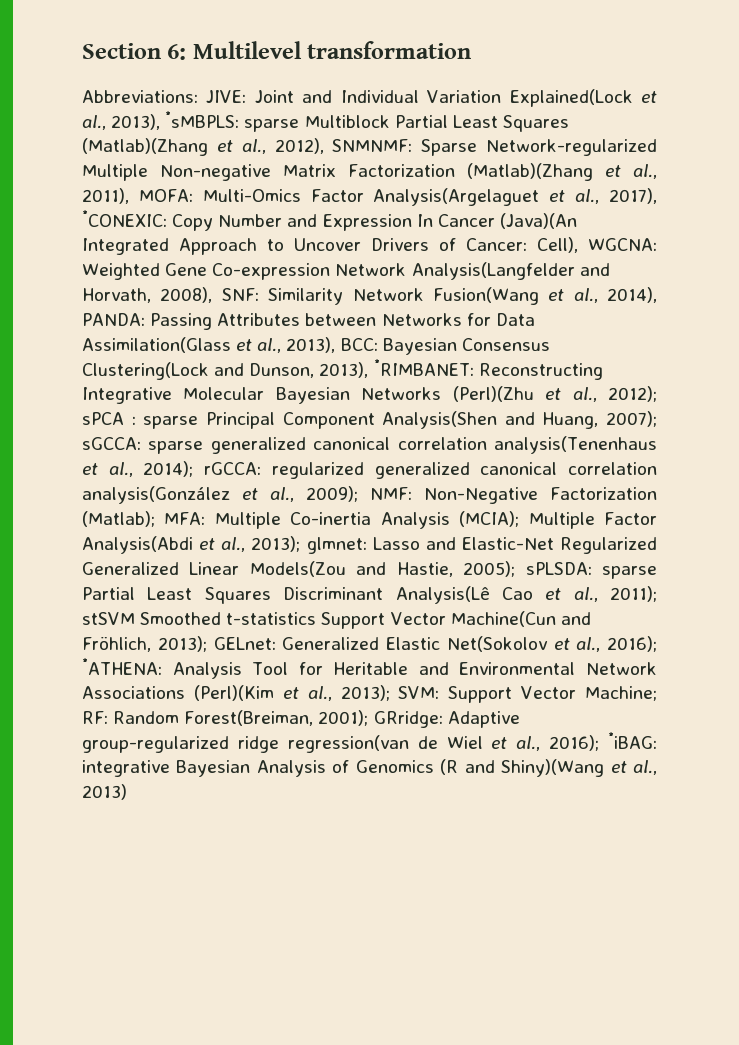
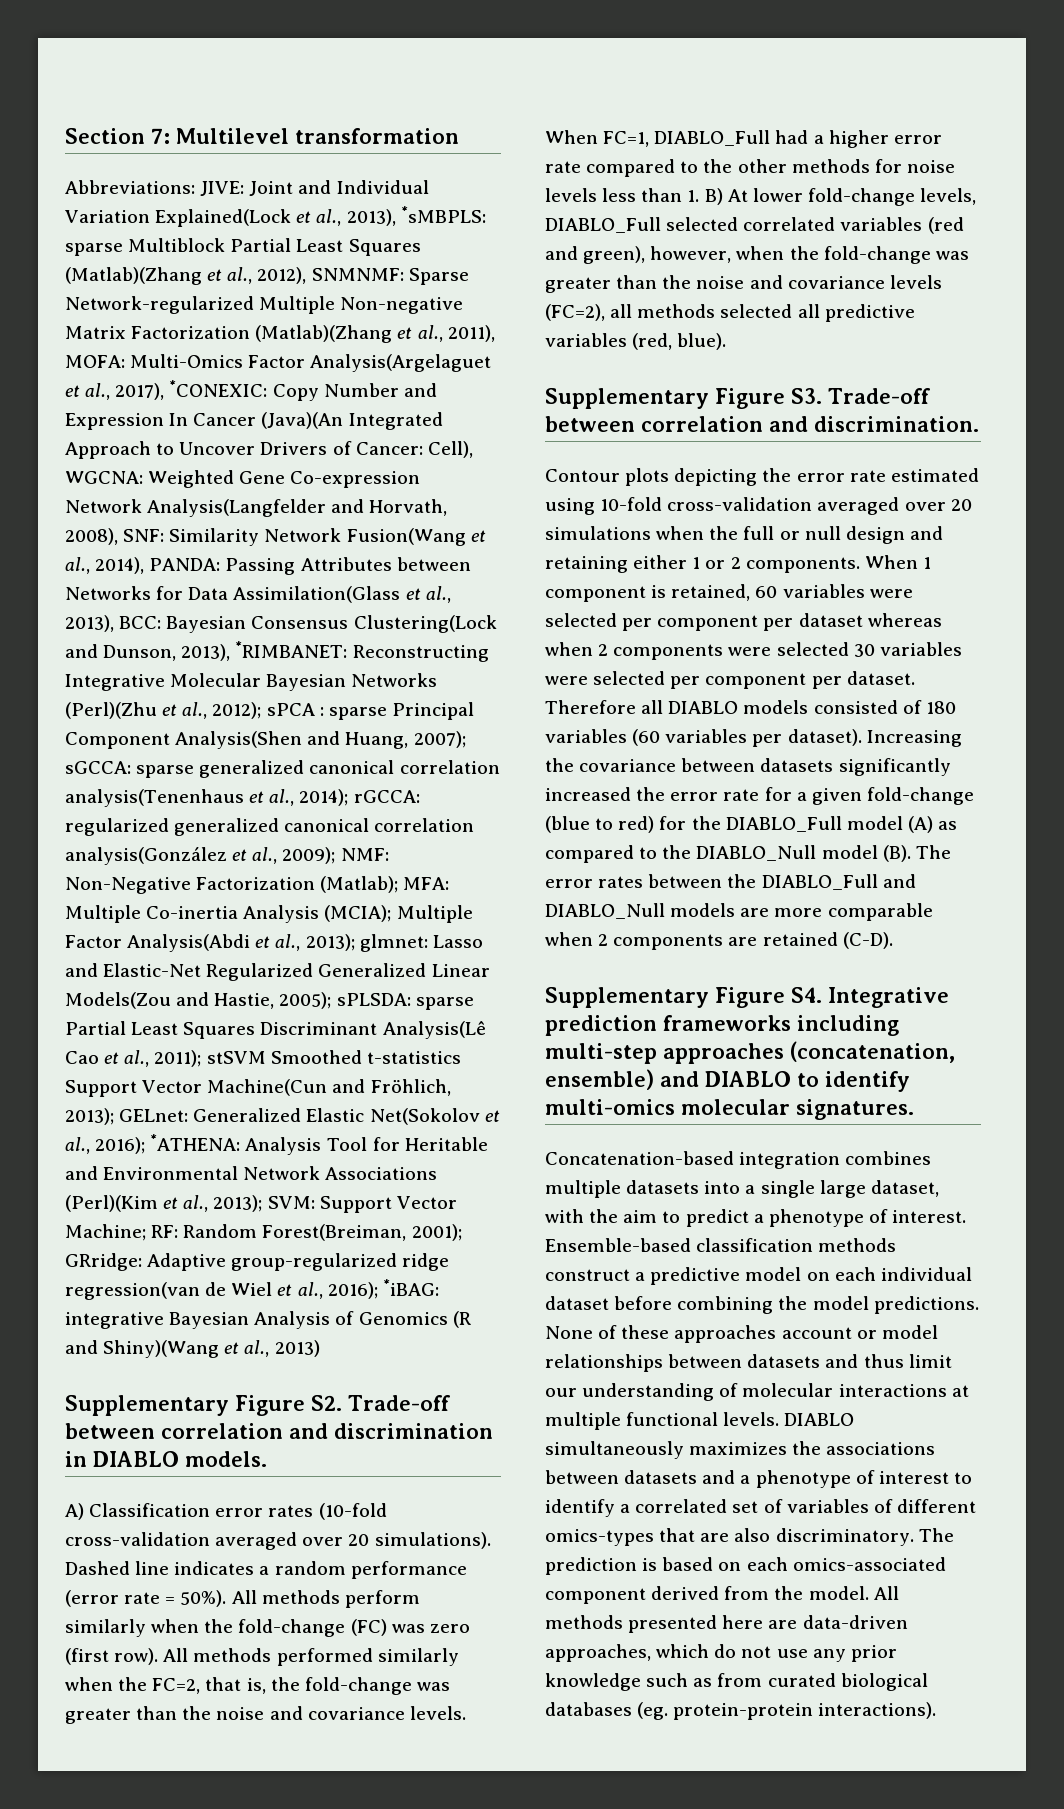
[167,44,187,60] 6: -> [151,128,170,144] 7:
(127, 792) none -> [65,1395,450,1416] [65,1423,493,1439] [65,1451,267,1467] [65,1503,387,1520] [65,1532,491,1550] [65,1561,467,1579] [65,1590,420,1608] [65,1619,470,1637] [65,1648,459,1666] [65,1677,450,1695] [65,1706,466,1724] [545,130,942,148] [545,159,955,177] [545,188,977,206] [545,217,964,234] [545,246,969,264] [545,275,942,293] [545,304,915,322] [545,333,727,350] [545,388,930,409] [545,416,979,432] [545,468,979,486] [545,497,972,515] [545,526,943,544] [545,555,931,573] [545,584,913,602] [545,613,942,631] [545,642,962,660] [545,671,915,689] [545,700,956,714] [545,729,962,747] [545,758,951,776] [545,787,974,805] [545,816,958,833] [545,845,951,863] [545,874,916,890] [545,903,933,921] [545,932,893,950] [545,987,949,1008] [545,1015,899,1036] [545,1041,955,1064] [545,1069,910,1092] [545,1099,914,1120] [545,1151,932,1169] [545,1180,939,1198] [545,1209,967,1227] [545,1238,897,1252] [545,1267,972,1285] [545,1296,979,1314] [545,1325,938,1343] [545,1354,952,1372] [545,1383,969,1401] [545,1412,855,1430] [545,1441,936,1459] [545,1470,972,1488] [545,1499,976,1517] [545,1528,954,1546] [545,1557,946,1575] [545,1586,899,1604] [545,1615,908,1633] [545,1644,897,1662] [545,1673,928,1691] [545,1702,937,1720] // Supplementary Figure S2. Trade-off between correlation and discrimination in DIABLO models. // A) Classification error rates (10-fold cross-validation averaged over 20 simulations). Dashed line indicates a random performance (error rate = 50%). All methods perform similarly when the fold-change (FC) was zero (first row). All methods performed similarly when the FC=2, that is, the fold-change was greater than the noise and covariance levels. When FC=1, DIABLO_Full had a higher error rate compared to the other methods for noise levels less than 1. B) At lower fold-change levels, DIABLO_Full selected correlated variables (red and green), however, when the fold-change was greater than the noise and covariance levels (FC=2), all methods selected all predictive variables (red, blue). // Supplementary Figure S3. Trade-off between correlation and discrimination. // Contour plots depicting the error rate estimated using 10-fold cross-validation averaged over 20 simulations when the full or null design and retaining either 1 or 2 components. When 1 component is retained, 60 variables were selected per component per dataset whereas when 2 components were selected 30 variables were selected per component per dataset. Therefore all DIABLO models consisted of 180 variables (60 variables per dataset). Increasing the covariance between datasets significantly increased the error rate for a given fold-change (blue to red) for the DIABLO_Full model (A) as compared to the DIABLO_Null model (B). The error rates between the DIABLO_Full and DIABLO_Null models are more comparable when 2 components are retained (C-D). // Supplementary Figure S4. Integrative prediction frameworks including multi-step approaches (concatenation, ensemble) and DIABLO to identify multi-omics molecular signatures. // Concatenation-based integration combines multiple datasets into a single large dataset, with the aim to predict a phenotype of interest. Ensemble-based classification methods construct a predictive model on each individual dataset before combining the model predictions. None of these approaches account or model relationships between datasets and thus limit our understanding of molecular interactions at multiple functional levels. DIABLO simultaneously maximizes the associations between datasets and a phenotype of interest to identify a correlated set of variables of different omics-types that are also discriminatory. The prediction is based on each omics-associated component derived from the model. All methods presented here are data-driven approaches, which do not use any prior knowledge such as from curated biological databases (eg. protein-protein interactions).

